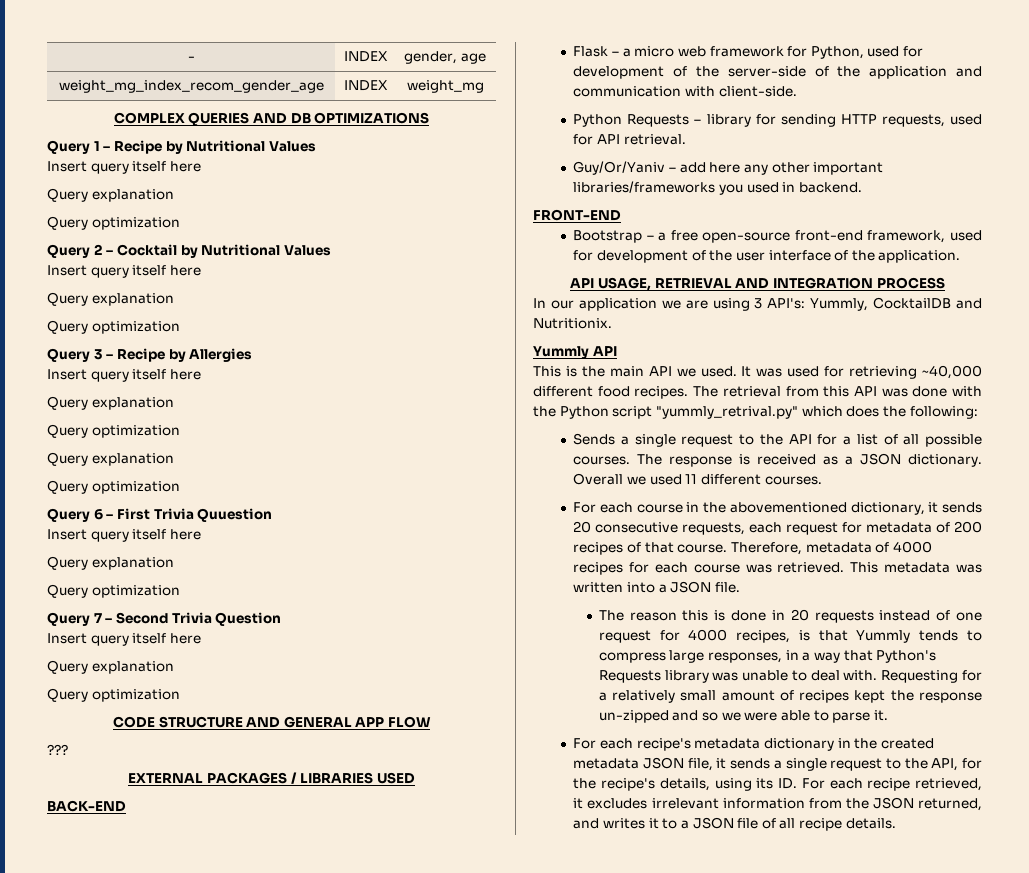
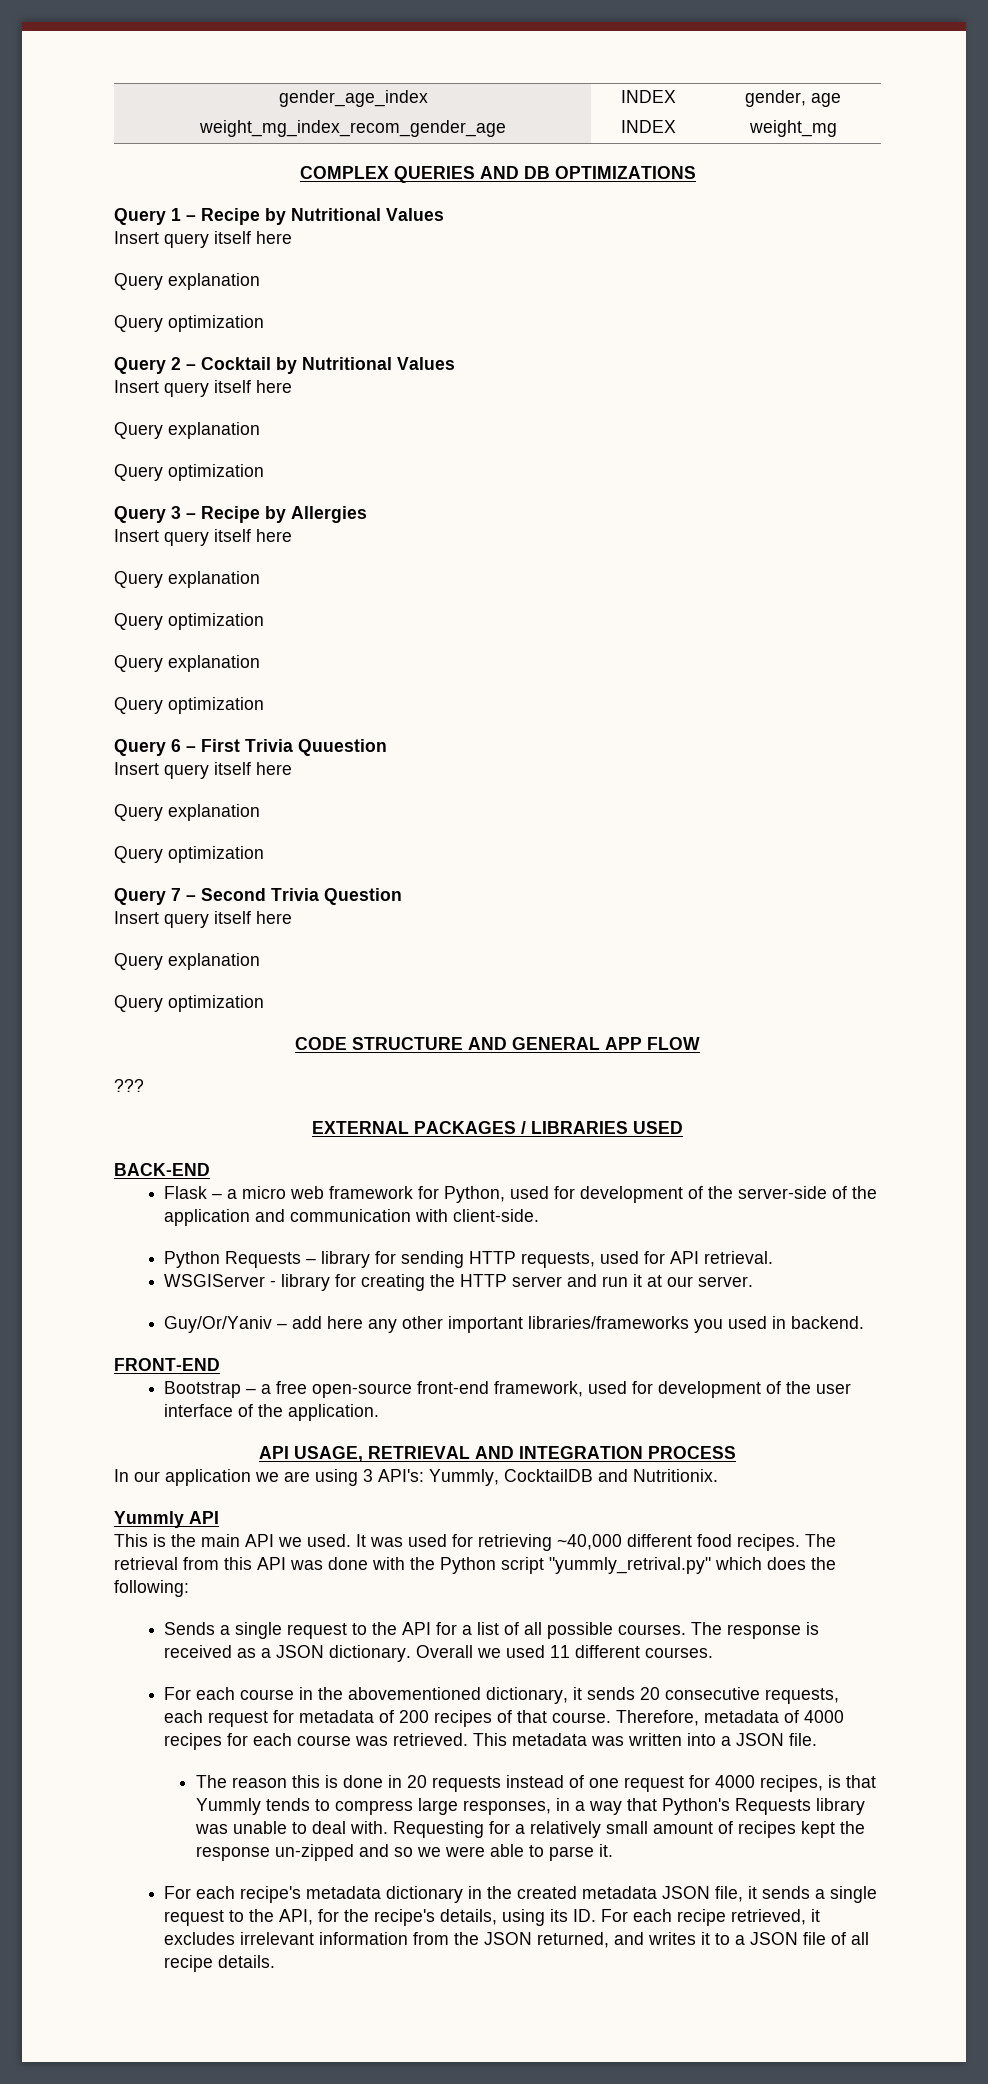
[188,56,195,61] - -> [278,90,428,107] gender_age_index
(686, 139) none -> [164,1274,754,1291] // WSGIServer - library for creating the HTTP server and run it at our server.

